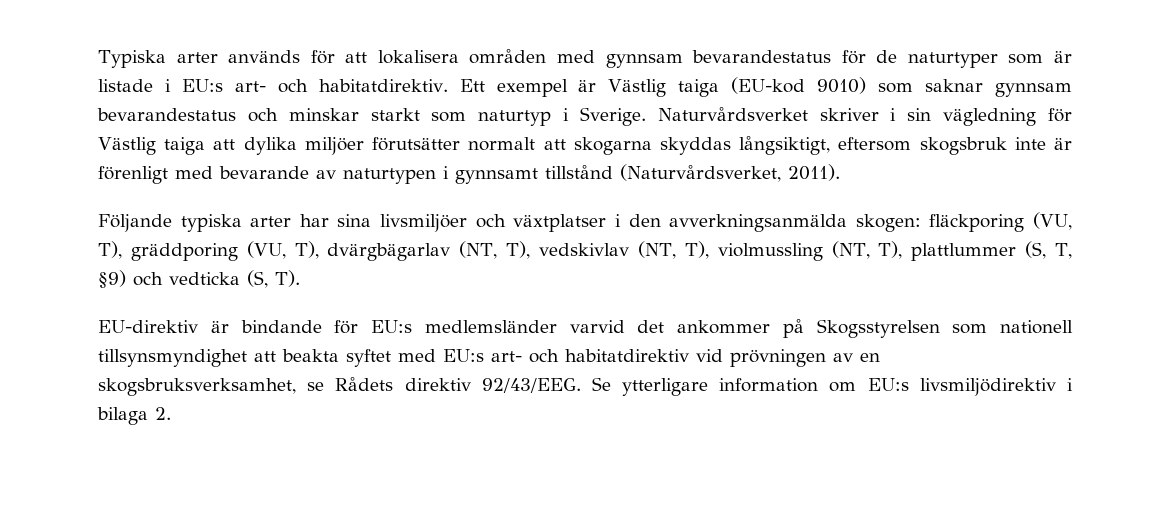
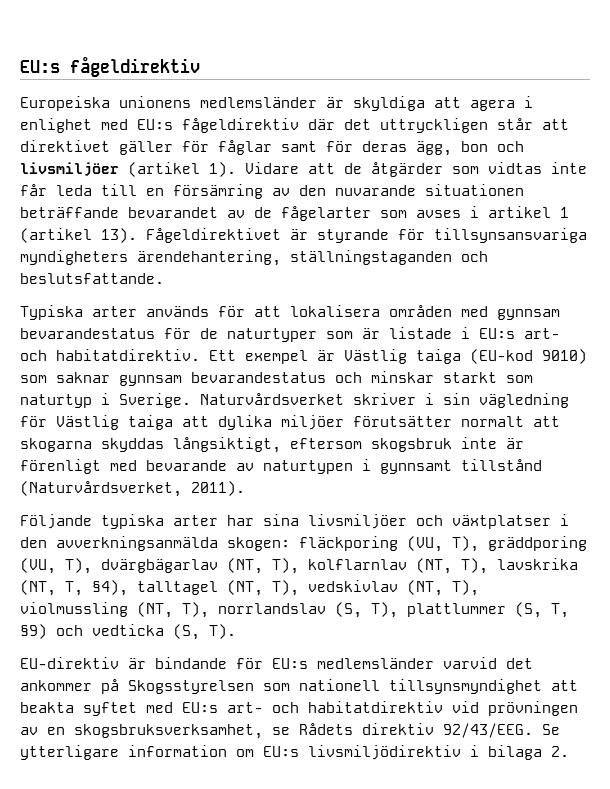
(98, 59) none -> [20,57,200,77] [20,96,533,111] [20,118,569,133] [20,140,524,156] [20,162,587,177] [20,184,524,199] [20,206,569,221] [20,228,587,243] [20,250,488,266] [20,273,164,284] EU:s fågeldirektiv // Europeiska unionens medlemsländer är skyldiga att agera i enlighet med EU:s fågeldirektiv där det uttryckligen står att direktivet gäller för fåglar samt för deras ägg, bon och livsmiljöer (artikel 1). Vidare att de åtgärder som vidtas inte får leda till en försämring av den nuvarande situationen beträffande bevarandet av de fågelarter som avses i artikel 1 (artikel 13). Fågeldirektivet är styrande för tillsynsansvariga myndigheters ärendehantering, ställningstaganden och beslutsfattande. //
(531, 250) none -> [308,558,578,574] [20,580,299,596] kolflarnlav (NT, T), lavskrika (NT, T, §4), talltagel (NT, T),
(903, 250) none -> [218,602,398,618] norrlandslav (S, T),

